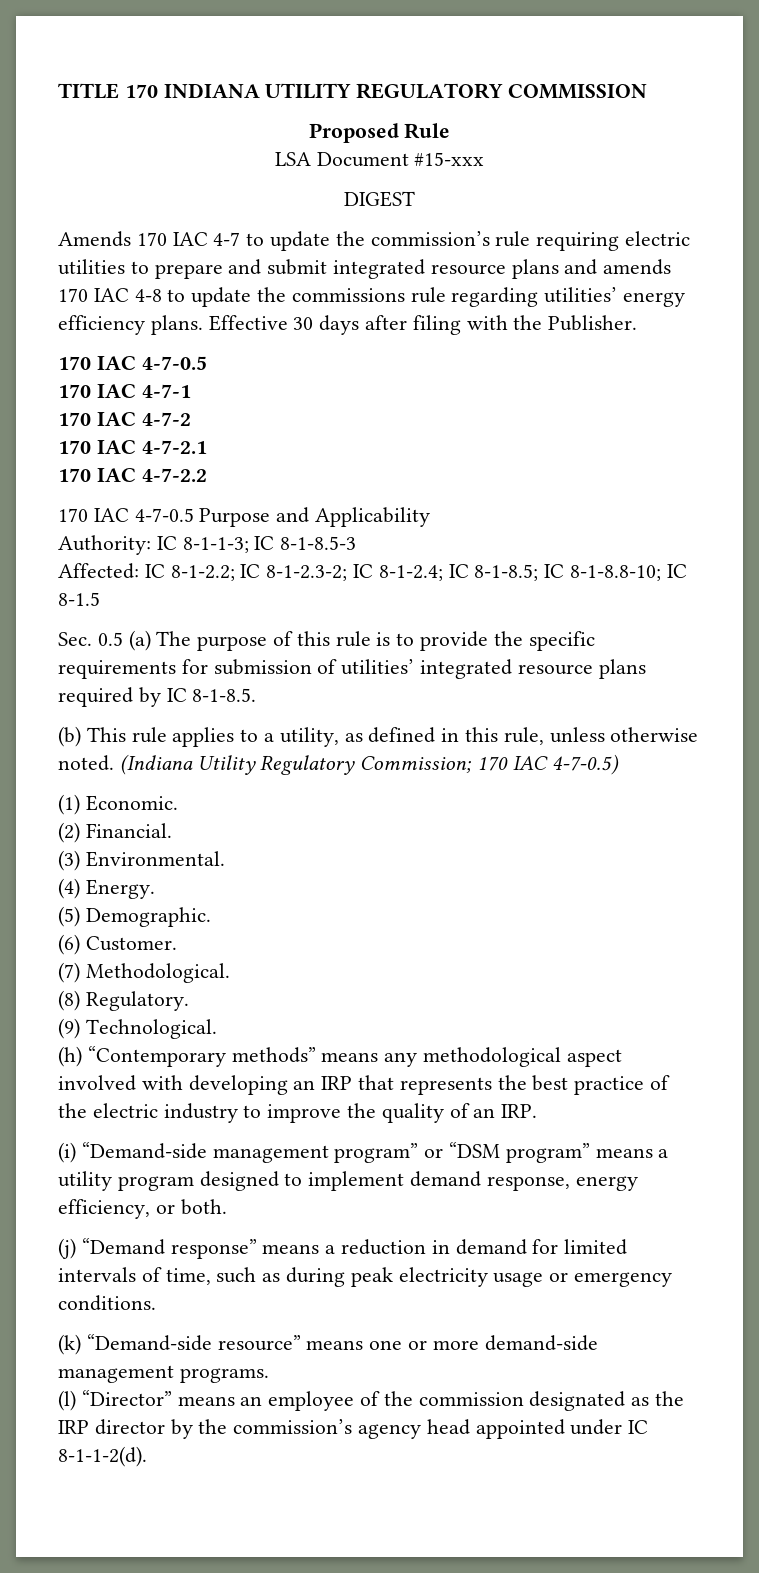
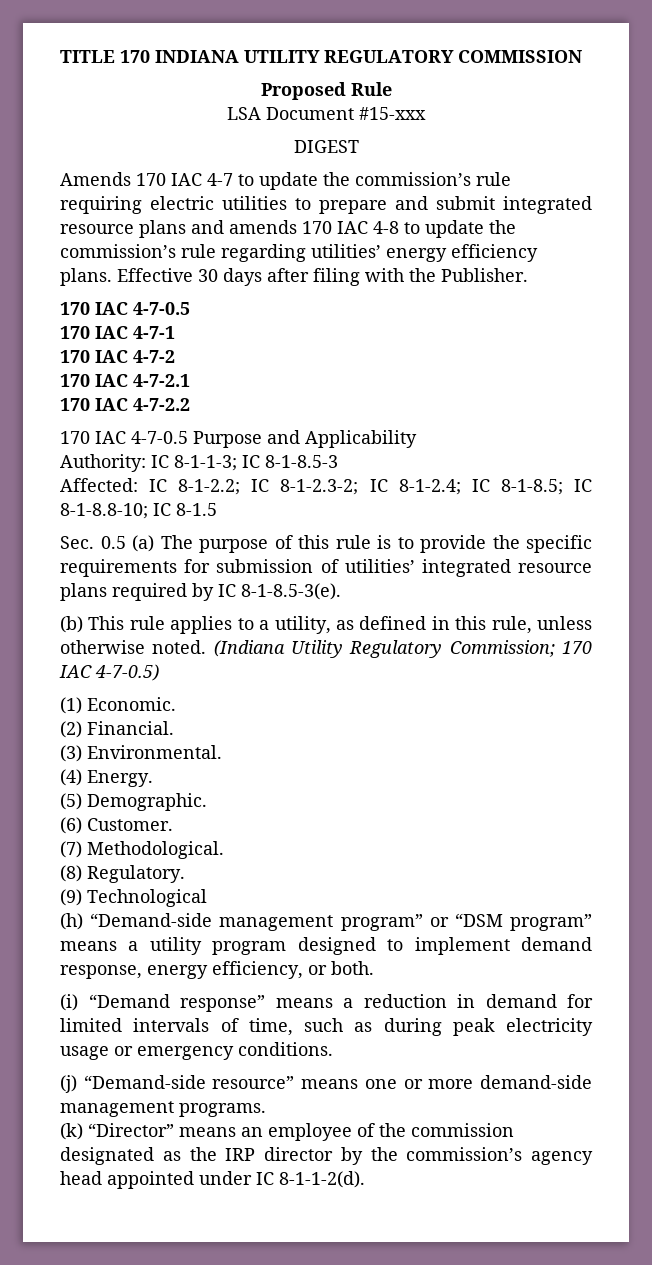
[291,288,405,302] commissions -> [60,244,176,258] commission’s
[192,688,257,702] 8-1-8.5. -> [241,583,341,600] 8-1-8.5-3(e).
[85,1019,217,1039] Technological. -> [87,889,207,907] Technological
[87,1046,622,1067] [58,1075,671,1095] [58,1103,538,1123] [58,1142,76,1163] “Contemporary methods” means any methodological aspect involved with developing an IRP that represents the best practice of the electric industry to improve the quality of an IRP. // (i) -> (83, 921) none
[58,1238,76,1259] (j) -> [60,994,78,1011] (i)
[58,1334,81,1355] (k) -> [60,1075,77,1093] (j)
[58,1390,76,1411] (l) -> [60,1123,83,1140] (k)

